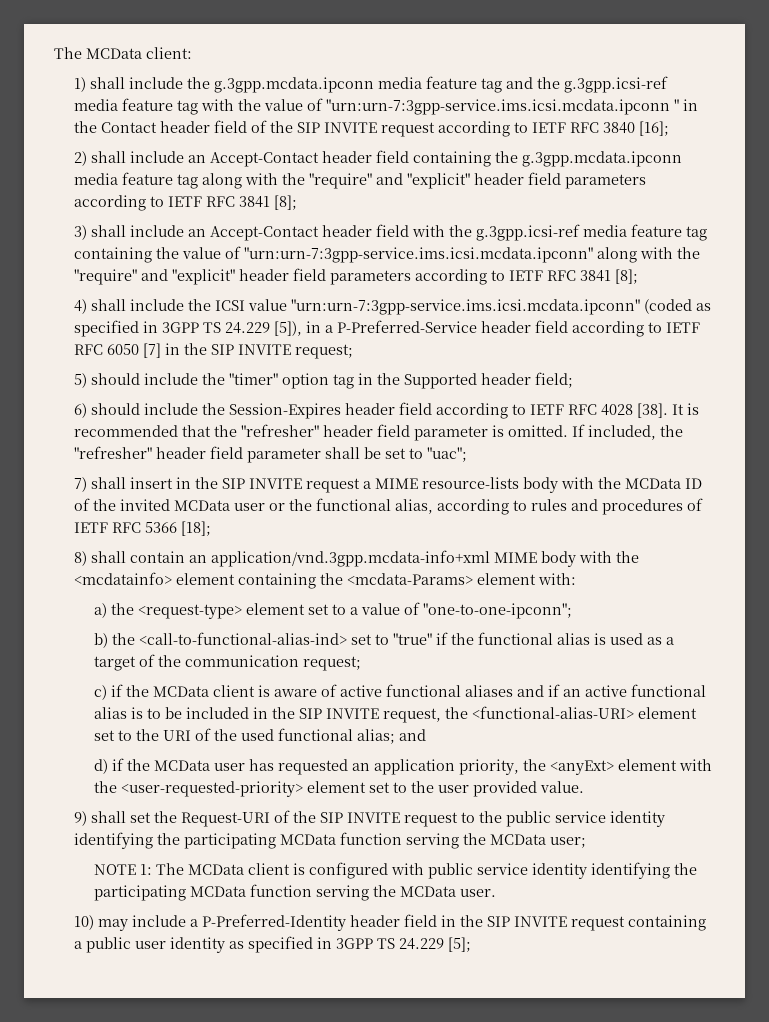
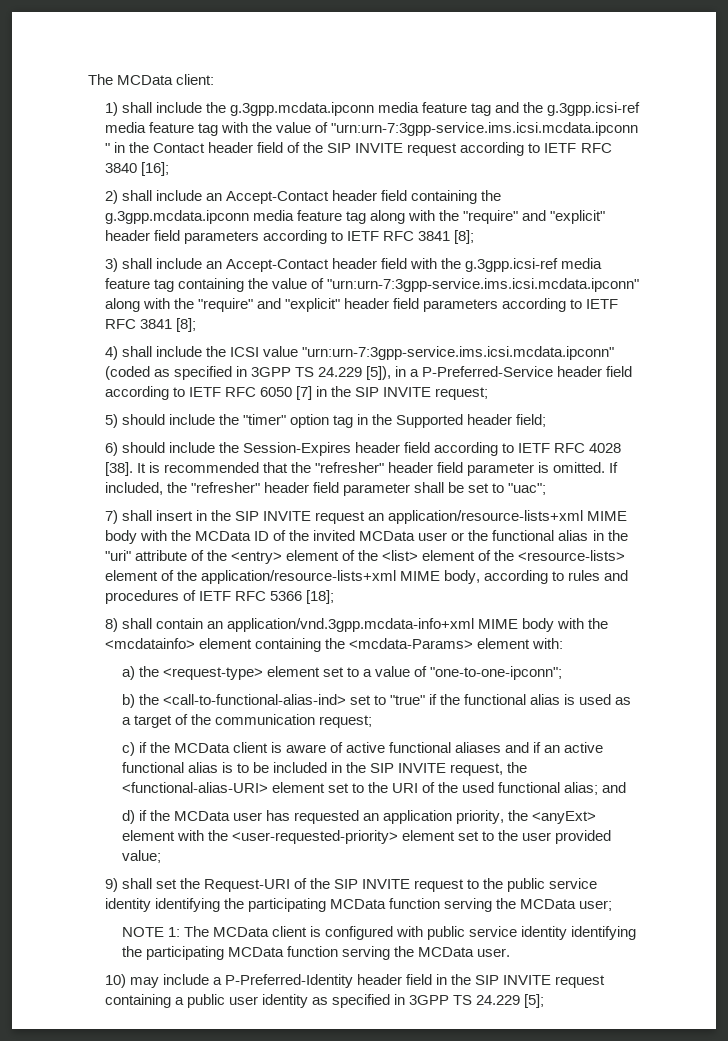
[363,477,520,489] a MIME resource-lists -> [368,510,628,524] an application/resource-lists+xml MIME
[395,499,434,514] alias, -> [558,530,628,541] [104,550,626,564] [104,570,481,584] alias in the "uri" attribute of the <entry> element of the <list> element of the <resource-lists> element of the application/resource-lists+xml MIME body,
[540,781,585,793] value. -> [121,850,161,863] value;

